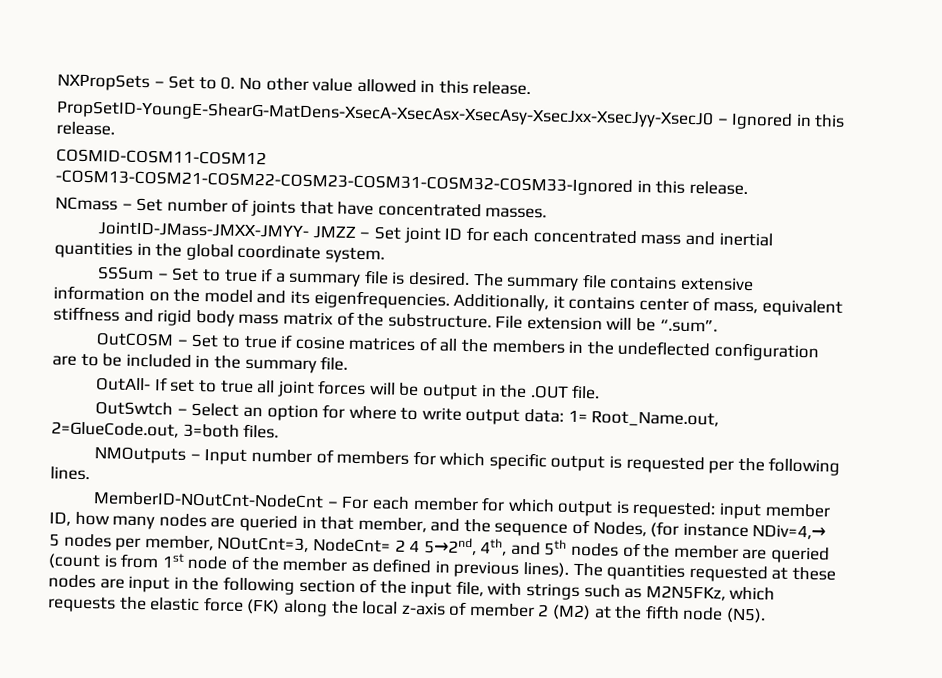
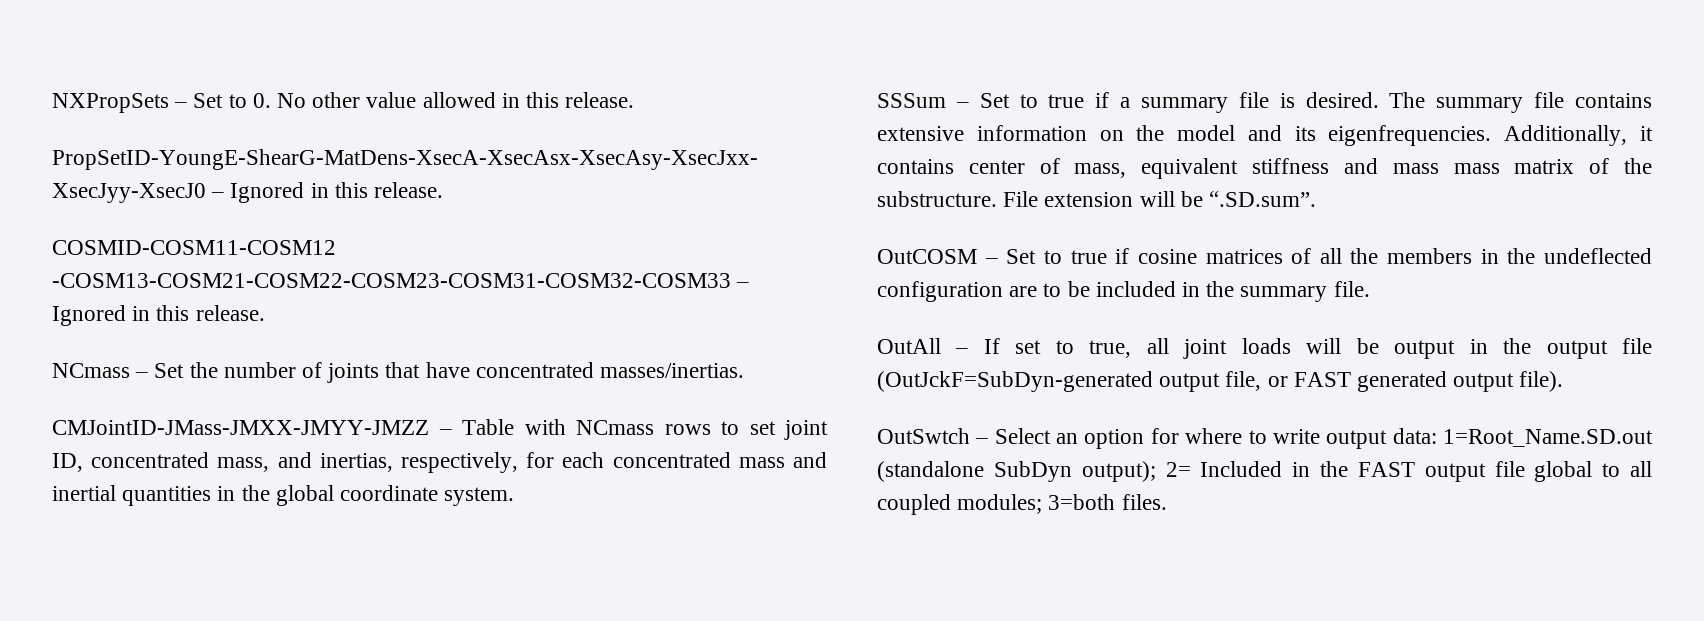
[55,169,633,196] -COSM13-COSM21-COSM22-COSM23-COSM31-COSM32-COSM33-Ignored -> [52,273,750,288] [52,305,126,326] -COSM13-COSM21-COSM22-COSM23-COSM31-COSM32-COSM33 – Ignored
(164, 204) none -> [189,362,218,378] the
[485,207,548,219] [98,221,464,244] masses. // JointID-JMass-JMXX-JMYY- JMZZ – Set joint ID -> [600,363,745,378] [52,419,828,440] [52,452,518,473] masses/inertias. // CMJointID-JMass-JMXX-JMYY-JMZZ – Table with NCmass rows to set joint ID, concentrated mass, and inertias, respectively,
[157,309,235,327] rigid body -> [1392,163,1439,174] mass
[659,318,718,333] “.sum”. -> [1209,191,1317,207] “.SD.sum”.
[96,377,152,392] OutAll- -> [877,338,969,354] OutAll –
[219,380,254,394] true -> [1089,340,1132,358] true,
[317,380,367,396] forces -> [1241,338,1291,354] loads
[529,384,601,400] .OUT file. -> [1546,338,1653,359] [877,371,1564,392] output file (OutJckF=SubDyn-generated output file, or FAST generated output file).
[567,409,720,428] [51,421,280,439] [94,446,841,476] [50,466,90,481] [93,491,831,520] [49,511,827,540] [49,533,831,564] [48,553,837,583] [48,574,776,601] [47,596,767,624] 1= Root_Name.out, 2=GlueCode.out, 3=both files. // NMOutputs – Input number of members for which specific output is requested per the following lines. // MemberID-NOutCnt-NodeCnt – For each member for which output is requested: input member ID, how many nodes are queried in that member, and the sequence of Nodes, (for instance NDiv=4,→ 5 nodes per member, NOutCnt=3, NodeCnt= 2 4 5→2nd, 4th, and 5th nodes of the member are queried (count is from 1st node of the member as defined in previous lines). The quantities requested at these nodes are input in the following section of the input file, with strings such as M2N5FKz, which requests the elastic force (FK) along the local z-axis of member 2 (M2) at the fifth node (N5). -> [1443,429,1653,447] [877,461,1652,482] [877,494,1167,515] 1=Root_Name.SD.out (standalone SubDyn output); 2= Included in the FAST output file global to all coupled modules; 3=both files.

